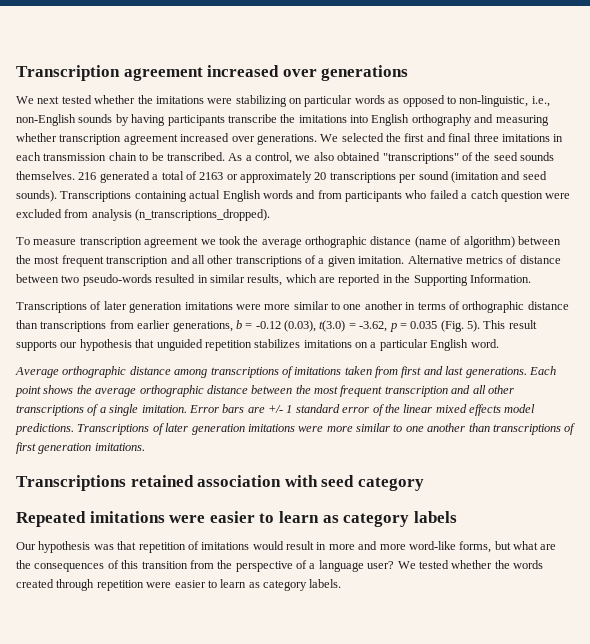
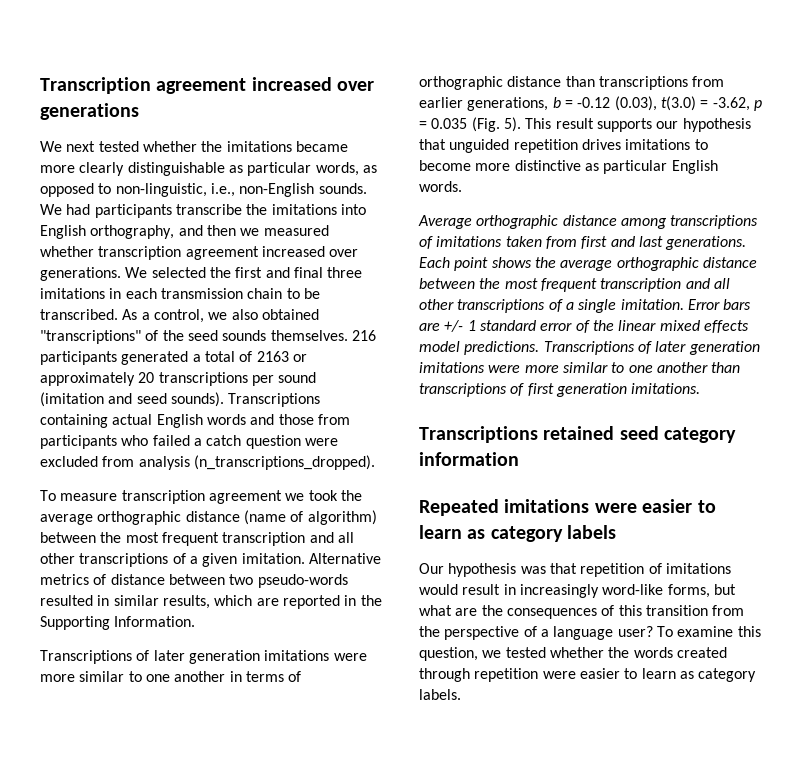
[207,95,385,107] were stabilizing on particular words -> [295,141,348,152] [40,162,359,176] became more clearly distinguishable as particular words,
[78,114,166,126] sounds by having -> [318,183,367,194] [40,204,91,215] sounds. We had
[411,114,549,126] orthography and measuring -> [90,225,329,239] orthography, and then we measured
(97, 176) none -> [40,351,117,365] participants
(316, 194) none -> [278,414,314,425] those
[254,339,377,348] stabilizes imitations on a -> [581,139,708,150] [419,160,599,171] drives imitations to become more distinctive as
[470,339,499,348] word. -> [419,181,462,192] words.
[197,475,318,487] association with -> (615, 433) none
(424, 484) none -> [419,452,519,466] information
[328,541,406,550] more and more -> [519,584,599,598] increasingly
[397,561,416,569] We -> [656,626,761,637] [419,647,502,661] To examine this question, we

